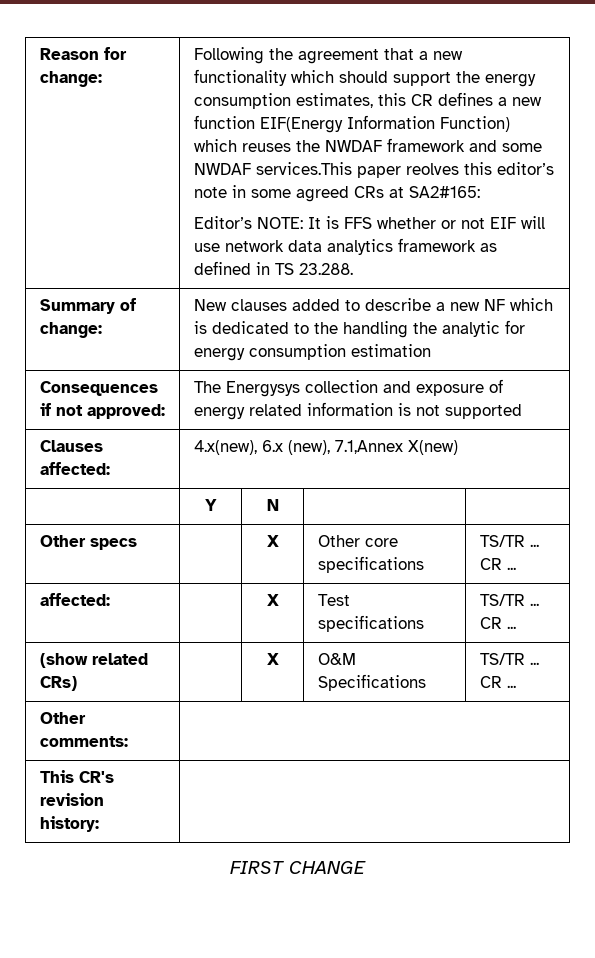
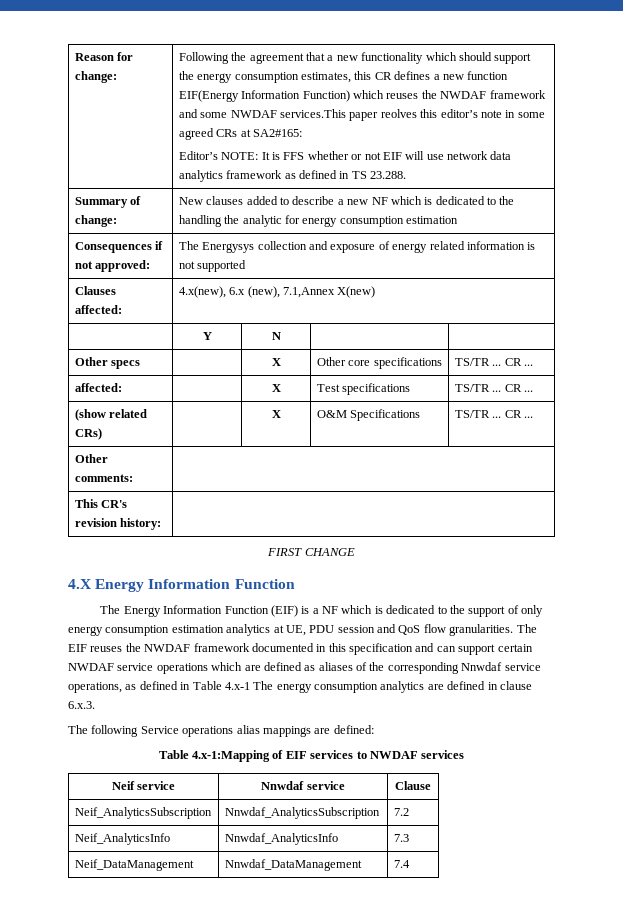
(366, 867) none -> [68,579,295,592] [100,605,544,617] [68,624,537,636] [68,643,533,655] [68,662,541,674] [68,681,532,693] [68,701,95,709] [68,725,374,737] [158,750,465,762] [111,781,176,790] [261,781,345,790] [395,781,431,790] [74,807,212,819] [224,807,380,819] [393,808,409,816] [74,833,170,845] [224,833,338,845] [393,834,409,842] [74,859,194,871] [224,859,362,871] [393,860,410,868] // 4.X Energy Information Function // The Energy Information Function (EIF) is a NF which is dedicated to the support of only energy consumption estimation analytics at UE, PDU session and QoS flow granularities. The EIF reuses the NWDAF framework documented in this specification and can support certain NWDAF service operations which are defined as aliases of the corresponding Nnwdaf service operations, as defined in Table 4.x-1 The energy consumption analytics are defined in clause 6.x.3. // The following Service operations alias mappings are defined: // Table 4.x-1:Mapping of EIF services to NWDAF services // Neif service | Nnwdaf service | Clause // Neif_AnalyticsSubscription | Nnwdaf_AnalyticsSubscription | 7.2 // Neif_AnalyticsInfo | Nnwdaf_AnalyticsInfo | 7.3 // Neif_DataManagement | Nnwdaf_DataManagement | 7.4

